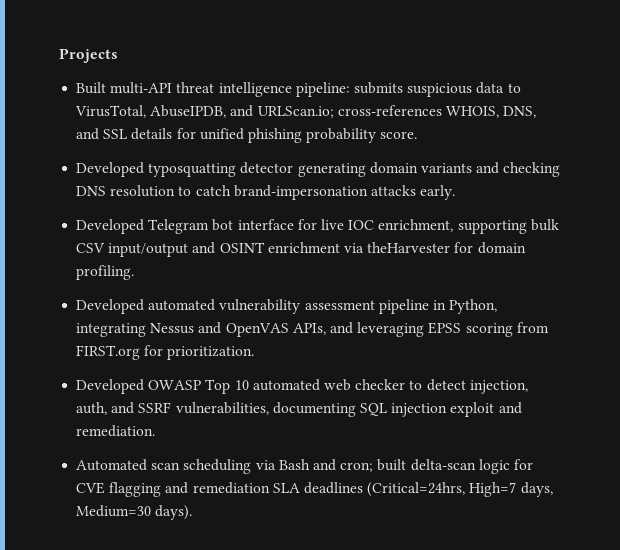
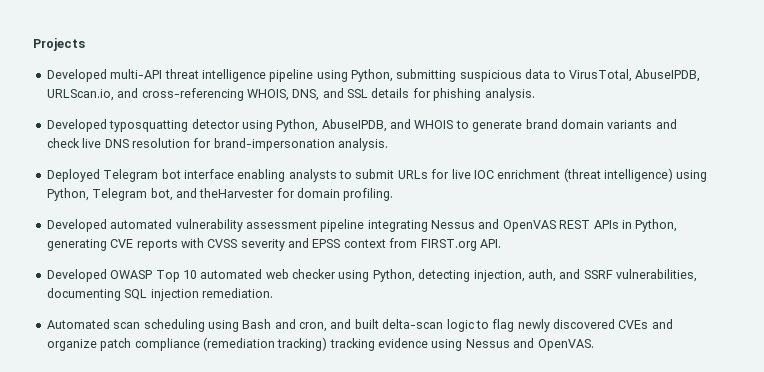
[76,82,107,94] Built -> [46,69,107,82] Developed
[295,82,403,97] pipeline: submits -> [269,69,457,82] pipeline using Python, submitting
[230,105,442,118] and URLScan.io; cross-references -> [46,88,244,101] URLScan.io, and cross-referencing
[199,128,418,143] unified phishing probability score. -> [433,88,535,101] phishing analysis.
[297,162,561,177] [76,185,456,200] [76,219,559,234] [76,242,364,257] generating domain variants and checking DNS resolution to catch brand-impersonation attacks early. // Developed Telegram bot interface for live IOC enrichment, supporting bulk CSV input/output and OSINT enrichment via -> [241,119,677,132] [46,138,388,151] [46,168,708,182] [46,188,197,201] using Python, AbuseIPDB, and WHOIS to generate brand domain variants and check live DNS resolution for brand-impersonation analysis. // Deployed Telegram bot interface enabling analysts to submit URLs for live IOC enrichment (threat intelligence) using Python, Telegram bot, and
[432,299,498,314] in Python, -> (365, 225) none
[292,322,549,337] [76,345,255,360] APIs, and leveraging EPSS scoring from FIRST.org for prioritization. -> [559,219,678,232] [46,238,501,251] REST APIs in Python, generating CVE reports with CVSS severity and EPSS context from FIRST.org API.
[409,379,466,391] to detect -> [338,269,471,282] using Python, detecting
[450,402,522,417] exploit and -> (199, 295) none
[255,460,276,470] via -> [207,320,239,332] using
[340,462,374,472] cron; -> [299,319,352,332] cron, and
[513,459,533,470] [76,482,553,497] [76,505,193,520] for CVE flagging and remediation SLA deadlines (Critical=24hrs, High=7 days, Medium=30 days). -> [475,319,673,332] [46,337,594,351] to flag newly discovered CVEs and organize patch compliance (remediation tracking) tracking evidence using Nessus and OpenVAS.

